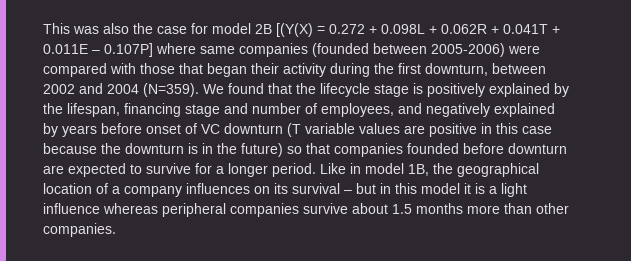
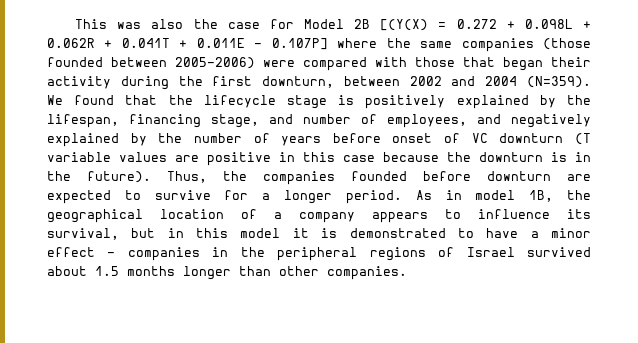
[212,23,251,34] model -> [304,19,345,29] Model
(196, 48) none -> [386,38,411,48] the
[312,43,369,57] (founded -> [543,38,591,50] [47,57,103,67] (those founded
[185,104,220,117] stage -> [211,114,259,128] stage,
(58, 130) none -> [158,133,270,143] the number of
[241,143,330,157] future) so that -> [87,171,247,183] future). Thus, the
[320,163,346,174] Like -> [415,190,432,200] As
[186,183,352,194] influences on its survival – -> [372,209,591,223] [47,228,119,240] appears to influence its survival,
[489,183,527,197] [43,203,348,217] a light influence whereas peripheral companies survive -> [349,228,592,238] [47,247,592,261] demonstrated to have a minor effect – companies in the peripheral regions of Israel survived
[467,205,500,214] more -> [183,266,231,280] longer

